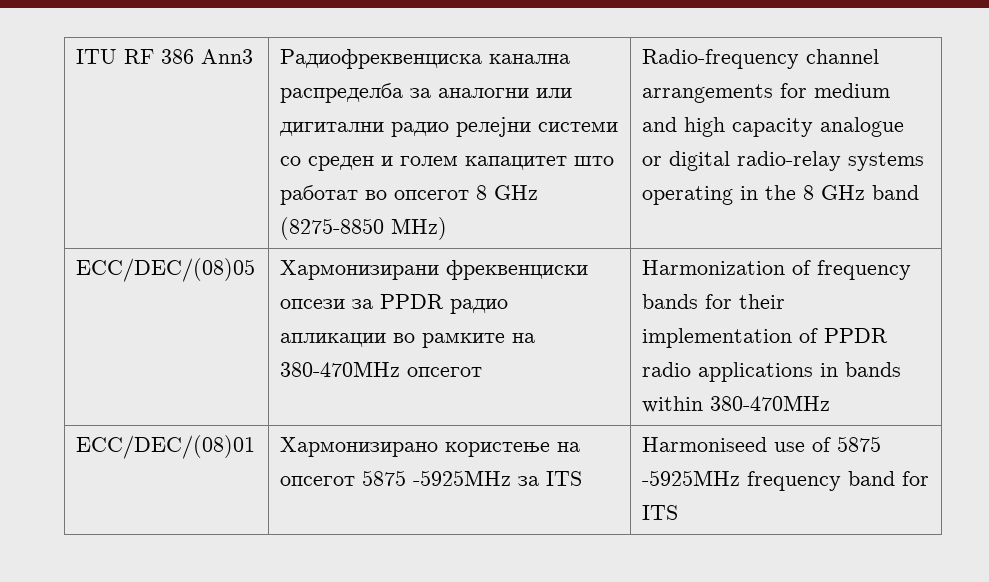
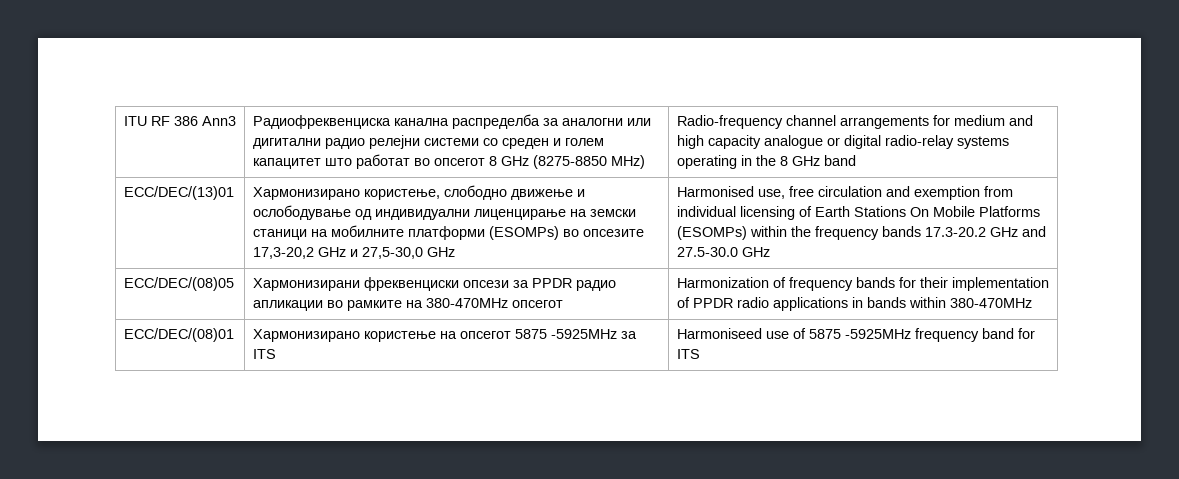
(920, 192) none -> [123,186,234,200] [252,185,585,200] [252,205,636,220] [252,225,644,240] [252,247,455,259] [676,186,1013,200] [676,206,1040,220] [676,226,1046,240] [676,247,770,257] // ECC/DEC/(13)01 | Хармонизирано користење, слободно движење и ослободување од индивидуални лиценцирање на земски станици на мобилните платформи (ESOMPs) во опсезите 17,3-20,2 GHz и 27,5-30,0 GHz | Harmonised use, free circulation and exemption from individual licensing of Earth Stations On Mobile Platforms (ESOMPs) within the frequency bands 17.3-20.2 GHz and 27.5-30.0 GHz

